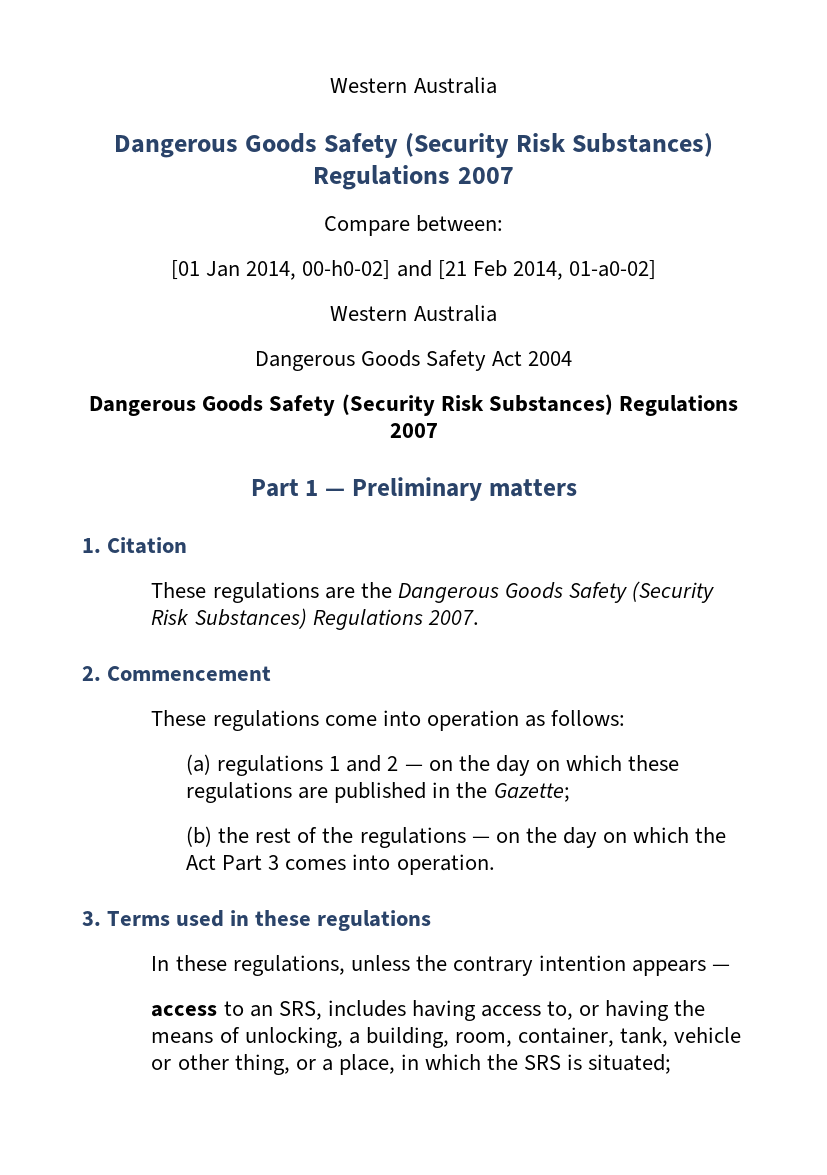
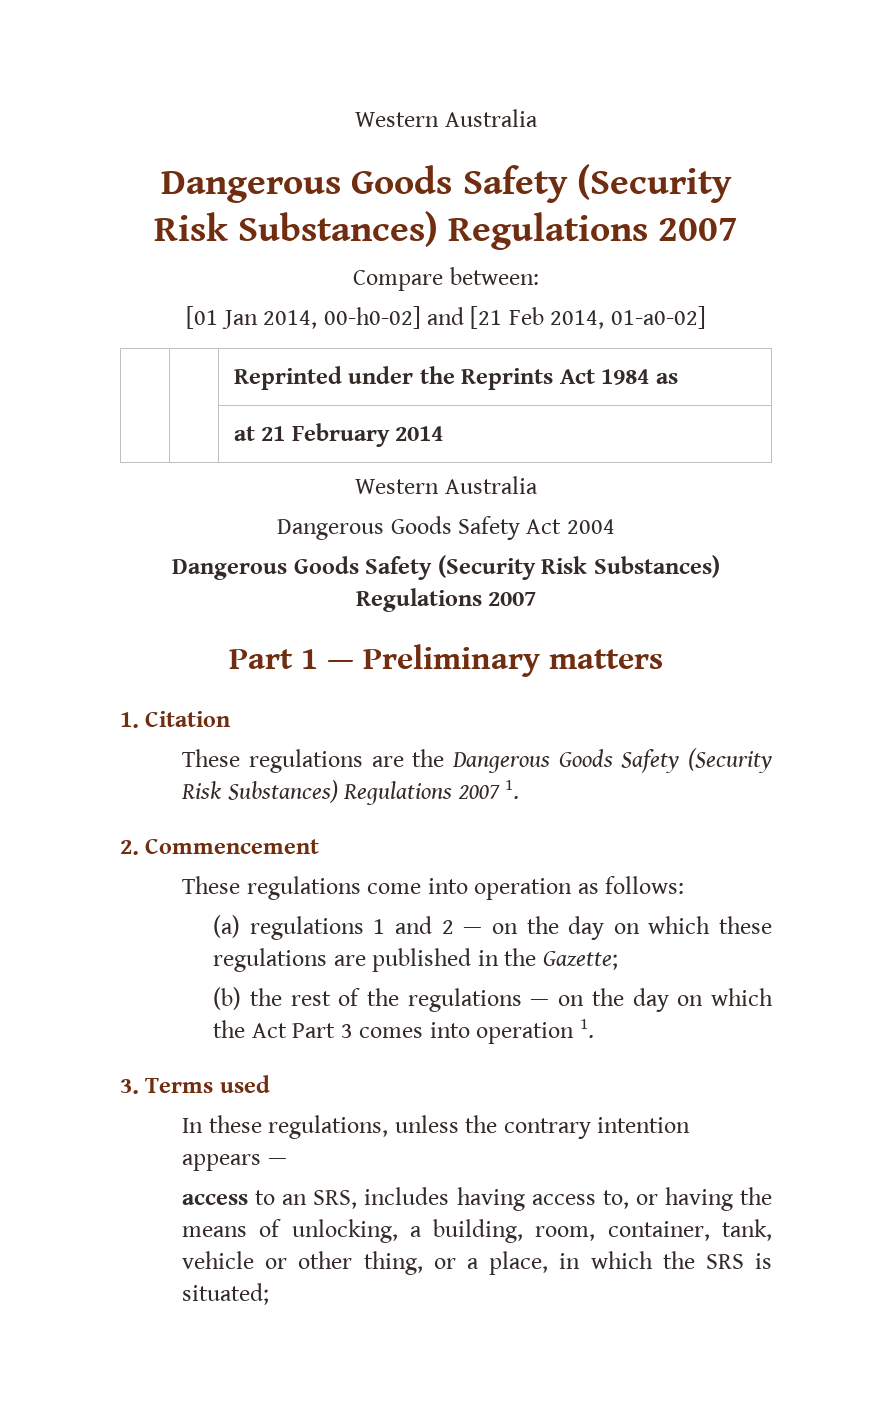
(656, 270) none -> [233,366,678,390] [233,423,444,447] // | | Reprinted under the Reprints Act 1984 as // | | at 21 February 2014
[427,610,479,625] 2007. -> [457,780,520,799] 2007 1.
[396,854,495,875] operation. -> [476,1019,594,1044] operation 1.
[230,910,432,931] in these regulations -> (270, 1084) none

